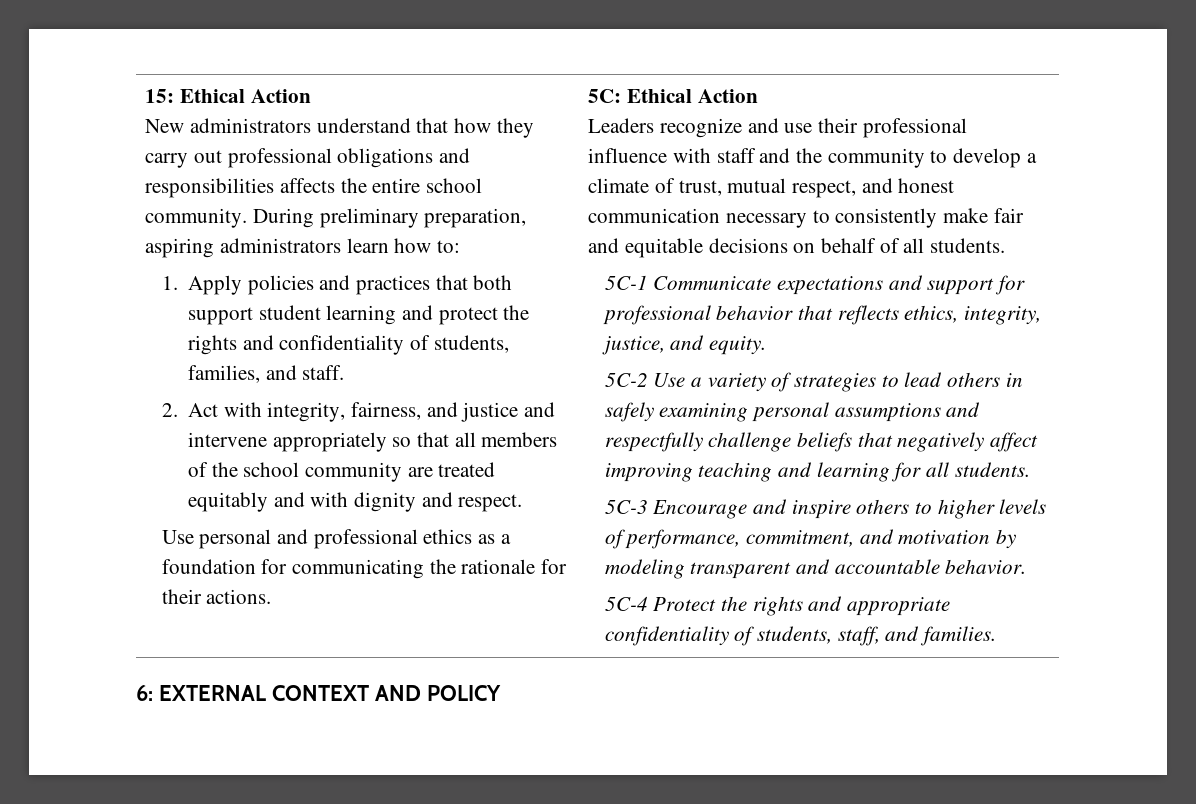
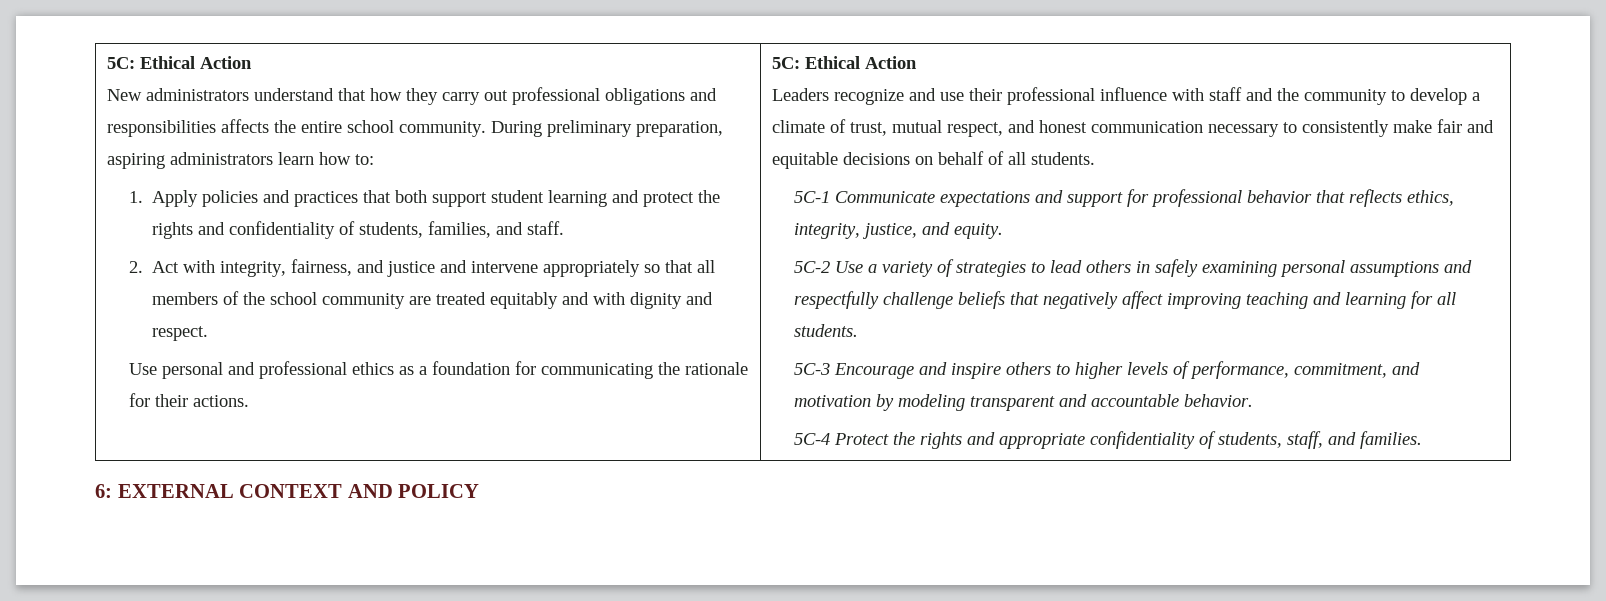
[145,89,175,103] 15: -> [107,57,136,69] 5C:

